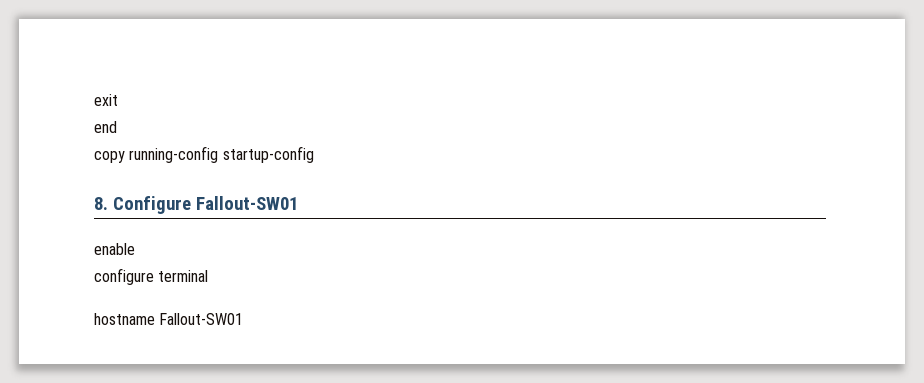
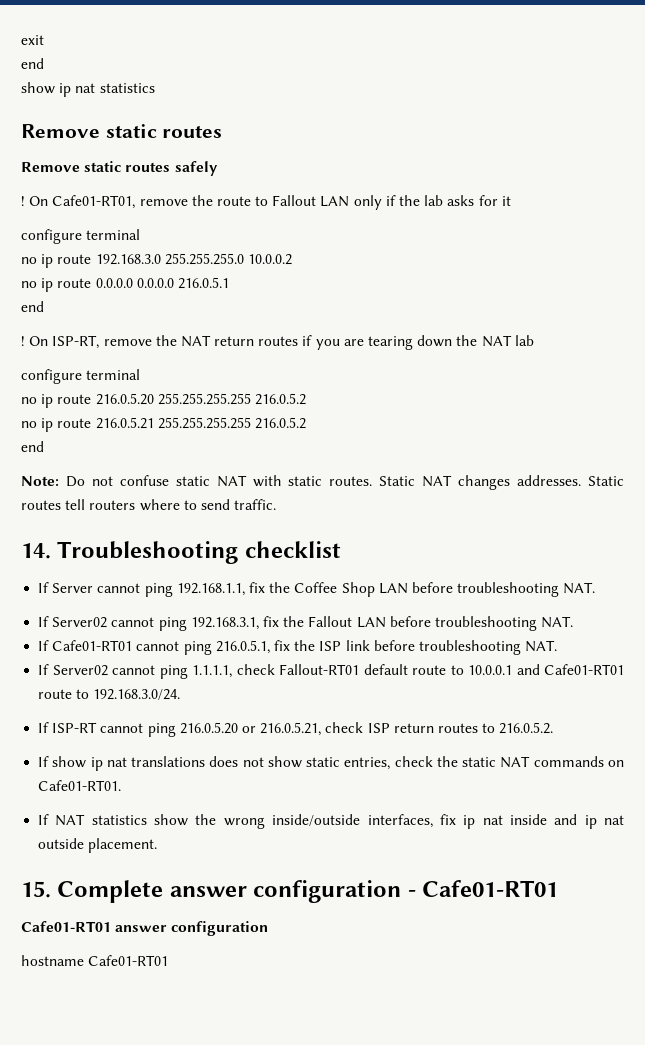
[94,146,314,163] [94,196,298,214] [94,243,135,255] [94,268,209,285] copy running-config startup-config // 8. Configure Fallout-SW01 // enable // configure terminal -> [21,82,155,97] [21,124,223,138] [21,161,218,176] [21,195,511,210] [21,229,141,244] [21,253,292,268] [21,277,229,292] [21,301,44,312] [21,335,534,350] [21,369,141,384] [21,393,306,408] [21,417,306,432] [21,441,44,452] [21,475,624,490] [21,499,277,511] [21,541,341,564] [38,582,596,597] [38,616,574,631] [38,640,558,655] [38,664,624,679] [38,689,181,700] [38,722,554,737] [38,756,624,771] [38,780,122,791] [38,814,625,829] [38,838,158,853] [21,880,559,903] [21,921,269,936] show ip nat statistics // Remove static routes // Remove static routes safely // ! On Cafe01-RT01, remove the route to Fallout LAN only if the lab asks for it // configure terminal // no ip route 192.168.3.0 255.255.255.0 10.0.0.2 // no ip route 0.0.0.0 0.0.0.0 216.0.5.1 // end // ! On ISP-RT, remove the NAT return routes if you are tearing down the NAT lab // configure terminal // no ip route 216.0.5.20 255.255.255.255 216.0.5.2 // no ip route 216.0.5.21 255.255.255.255 216.0.5.2 // end // Note: Do not confuse static NAT with static routes. Static NAT changes addresses. Static routes tell routers where to send traffic. // 14. Troubleshooting checklist // If Server cannot ping 192.168.1.1, fix the Coffee Shop LAN before troubleshooting NAT. // If Server02 cannot ping 192.168.3.1, fix the Fallout LAN before troubleshooting NAT. // If Cafe01-RT01 cannot ping 216.0.5.1, fix the ISP link before troubleshooting NAT. // If Server02 cannot ping 1.1.1.1, check Fallout-RT01 default route to 10.0.0.1 and Cafe01-RT01 route to 192.168.3.0/24. // If ISP-RT cannot ping 216.0.5.20 or 216.0.5.21, check ISP return routes to 216.0.5.2. // If show ip nat translations does not show static entries, check the static NAT commands on Cafe01-RT01. // If NAT statistics show the wrong inside/outside interfaces, fix ip nat inside and ip nat outside placement. // 15. Complete answer configuration - Cafe01-RT01 // Cafe01-RT01 answer configuration
[159,313,244,325] Fallout-SW01 -> [88,955,169,966] Cafe01-RT01

